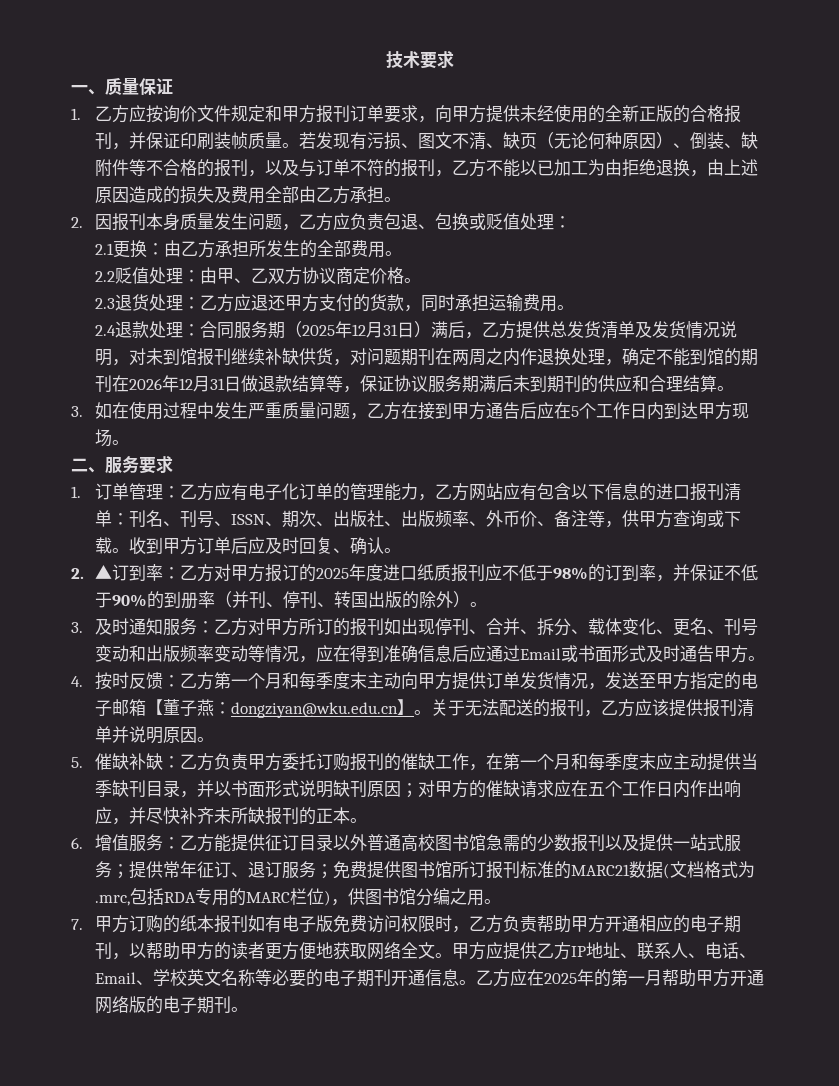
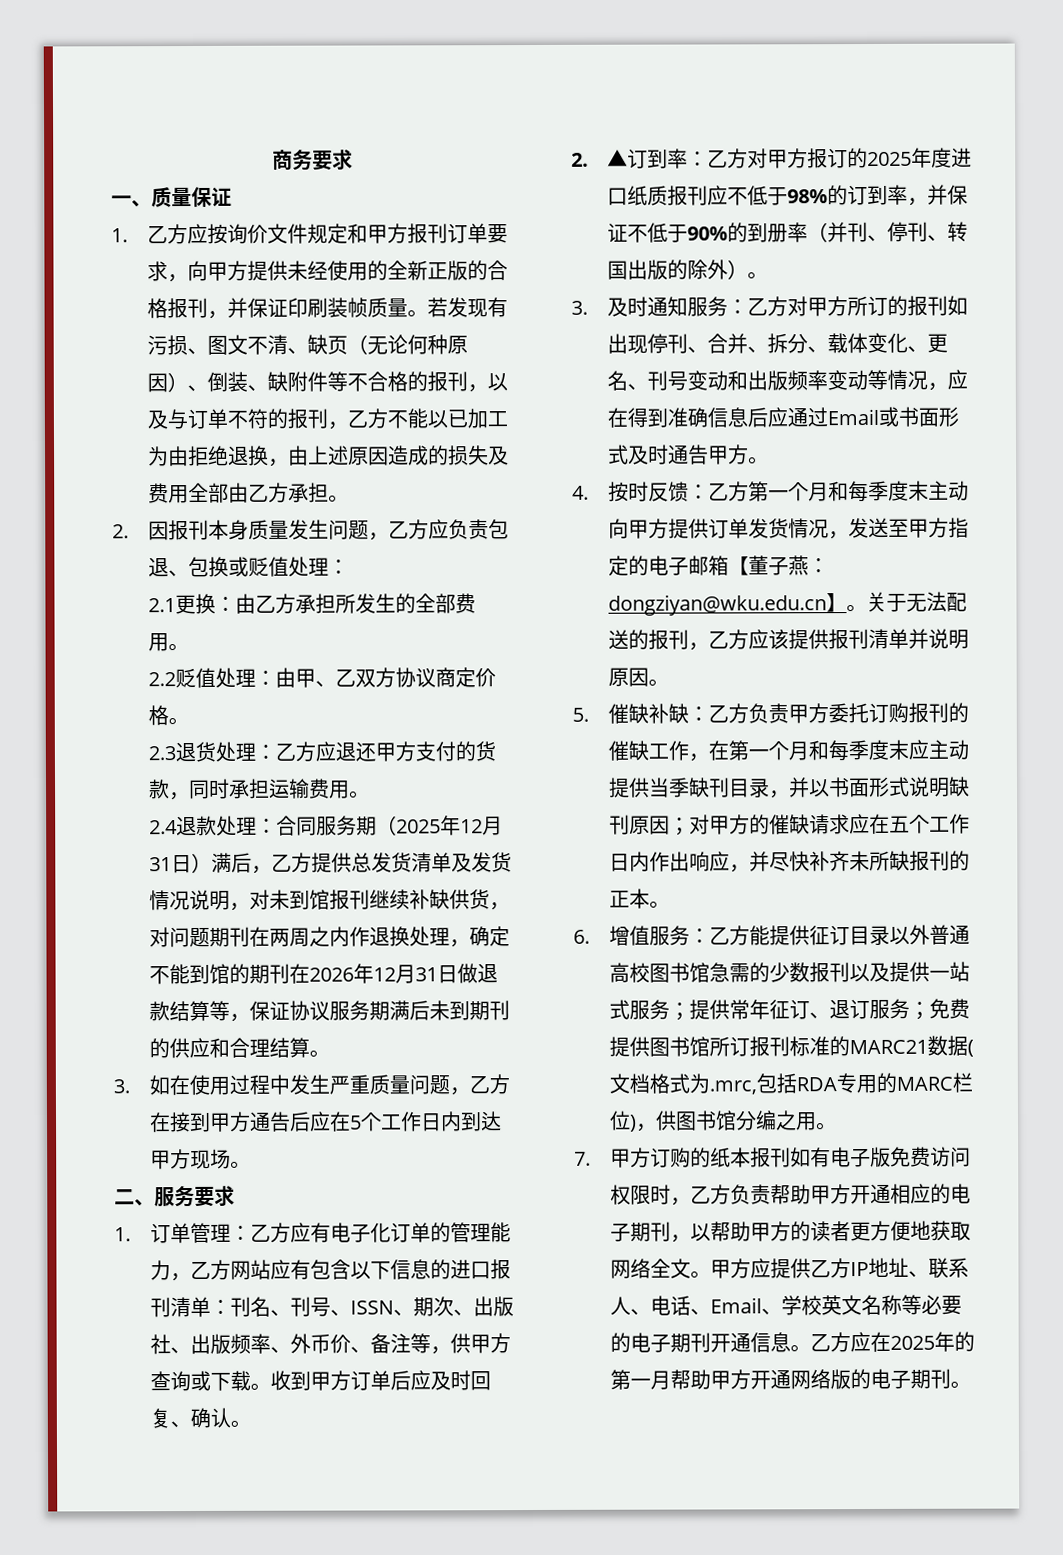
[385,51,420,68] 技术 -> [271,149,313,171] 商务

